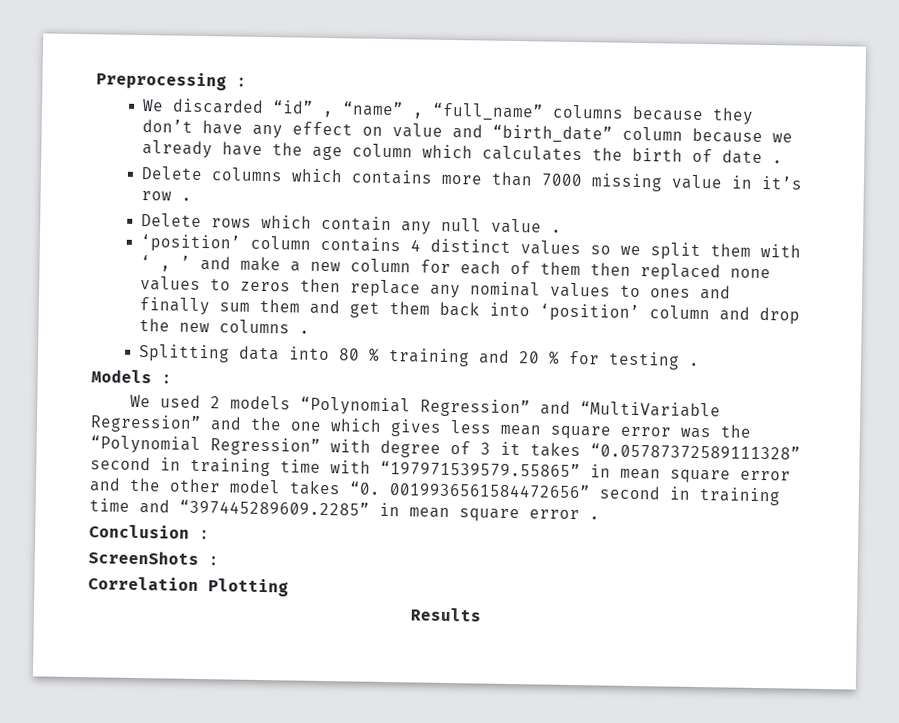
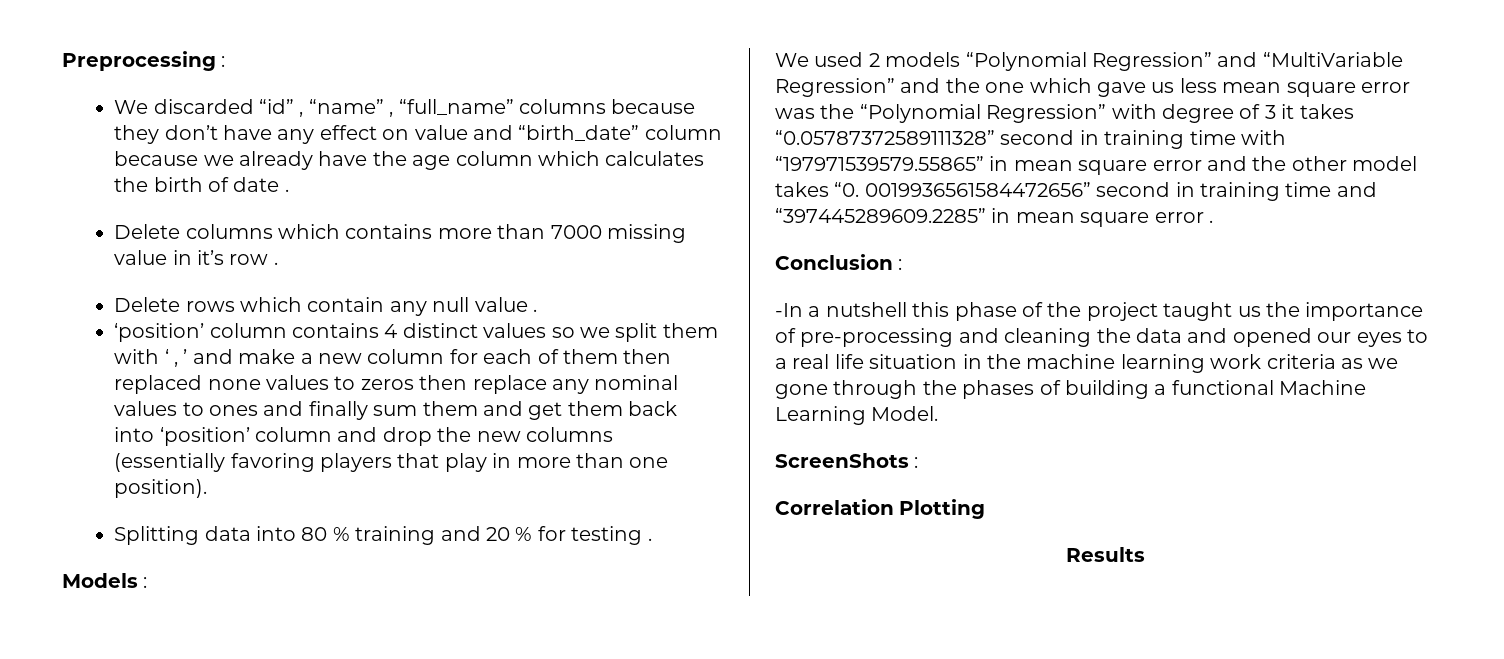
[298,330,310,334] . -> [114,453,669,472] [114,479,208,498] (essentially favoring players that play in more than one position).
[390,419,442,437] gives -> [1097,82,1175,97] gave us
(210, 535) none -> [775,302,1424,321] [775,328,1428,347] [775,354,1399,373] [775,380,1367,399] [775,406,939,425] // -In a nutshell this phase of the project taught us the importance of pre-processing and cleaning the data and opened our eyes to a real life situation in the machine learning work criteria as we gone through the phases of building a functional Machine Learning Model.

